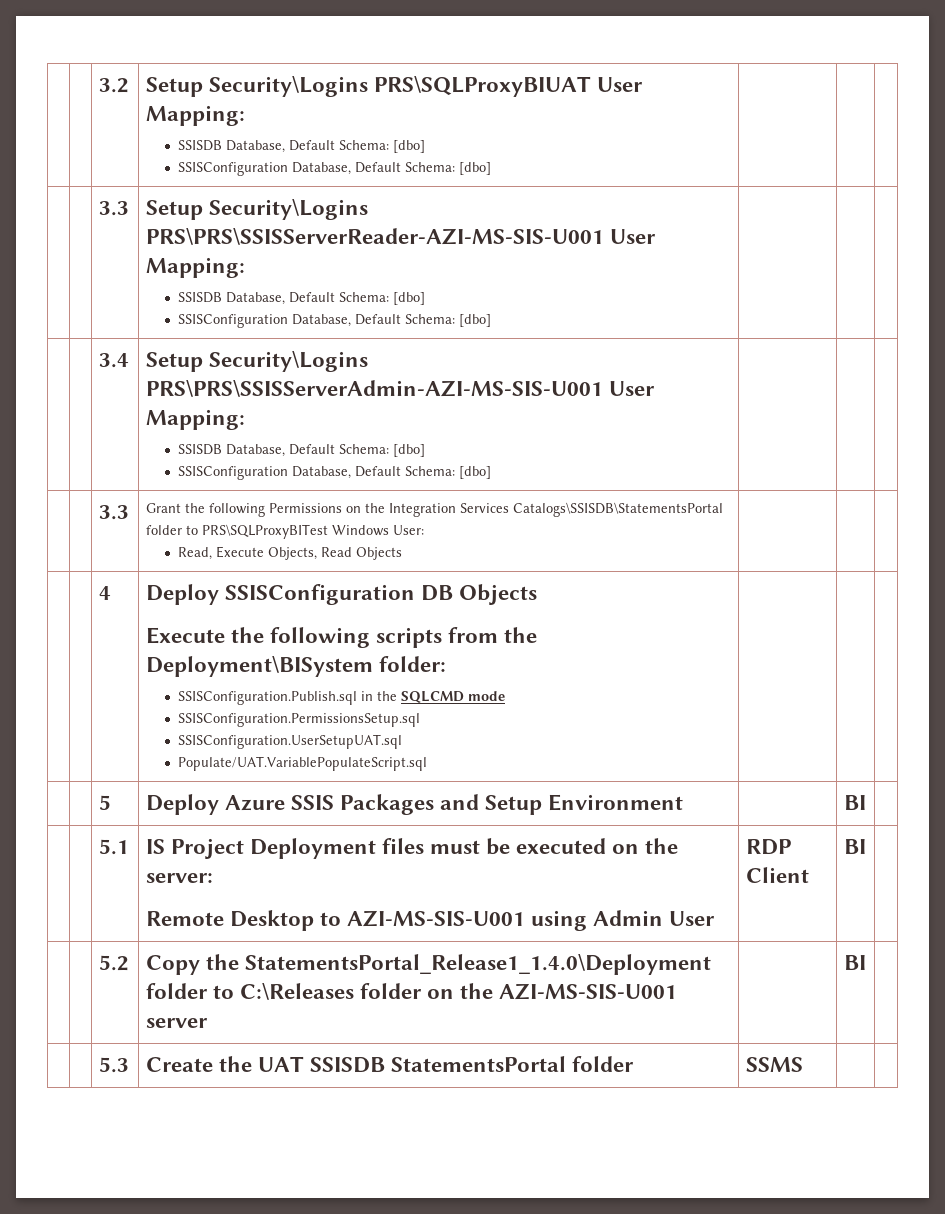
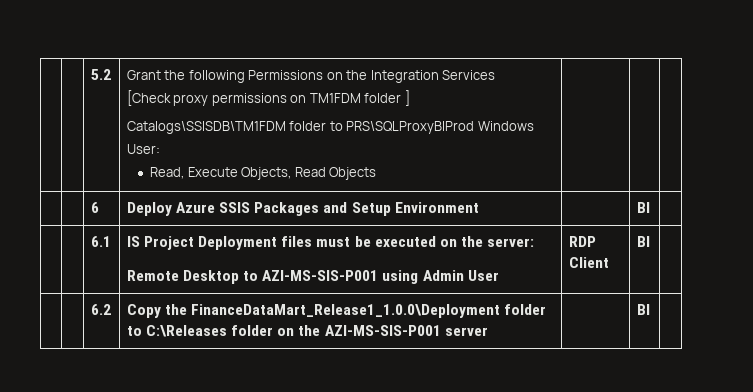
[98,78,129,93] [145,76,643,97] [145,105,245,126] [177,140,425,153] [177,162,491,176] [98,201,129,216] [145,199,368,220] [145,228,656,245] [145,257,245,278] [177,292,425,305] [177,314,491,328] [98,353,129,368] [145,351,368,372] [145,380,655,397] [145,409,245,430] [177,444,425,457] [177,466,491,480] [98,505,129,520] | | 3.2 | Setup Security\Logins PRS\SQLProxyBIUAT User Mapping: // SSISDB Database, Default Schema: [dbo] // SSISConfiguration Database, Default Schema: [dbo] | | | // | | 3.3 | Setup Security\Logins PRS\PRS\SSISServerReader-AZI-MS-SIS-U001 User Mapping: // SSISDB Database, Default Schema: [dbo] // SSISConfiguration Database, Default Schema: [dbo] | | | // | | 3.4 | Setup Security\Logins PRS\PRS\SSISServerAdmin-AZI-MS-SIS-U001 User Mapping: // SSISDB Database, Default Schema: [dbo] // SSISConfiguration Database, Default Schema: [dbo] | | | // | | 3.3 -> [90,69,111,80] | | 5.2
[512,502,723,517] [145,524,328,539] Catalogs\SSISDB\StatementsPortal folder to PRS\SQLProxyBITest -> [126,90,410,106] [126,121,475,134] // [Check proxy permissions on TM1FDM folder ] // Catalogs\SSISDB\TM1FDM folder to PRS\SQLProxyBIProd
[98,586,111,600] [145,584,537,605] [145,627,537,648] [145,656,446,677] [177,691,505,705] [177,713,420,727] [177,734,402,749] [177,756,427,771] [98,795,111,810] 4 | Deploy SSISConfiguration DB Objects // Execute the following scripts from the Deployment\BISystem folder: // SSISConfiguration.Publish.sql in the SQLCMD mode // SSISConfiguration.PermissionsSetup.sql // SSISConfiguration.UserSetupUAT.sql // Populate/UAT.VariablePopulateScript.sql | | | // | | 5 -> [90,202,99,213] 6
[98,839,129,855] 5.1 -> [90,236,111,247] 6.1
[346,910,525,927] AZI-MS-SIS-U001 -> [262,270,379,281] AZI-MS-SIS-P001
[98,955,129,971] 5.2 -> [90,304,111,315] 6.2
[244,954,711,975] StatementsPortal_Release1_1.4.0\Deployment -> [191,304,501,318] FinanceDataMart_Release1_1.0.0\Deployment
[499,983,678,1000] AZI-MS-SIS-U001 -> [324,325,441,336] AZI-MS-SIS-P001
[98,1057,129,1073] [145,1056,634,1073] [745,1057,803,1072] // | | 5.3 | Create the UAT SSISDB StatementsPortal folder | SSMS | | -> (650, 309) none

